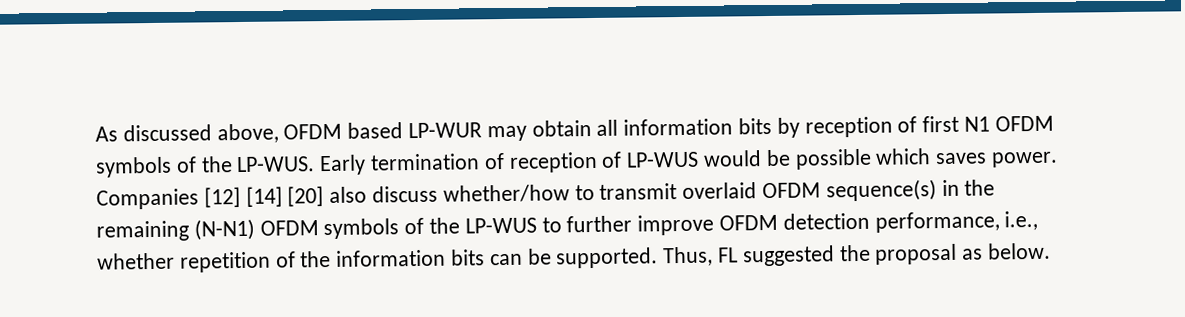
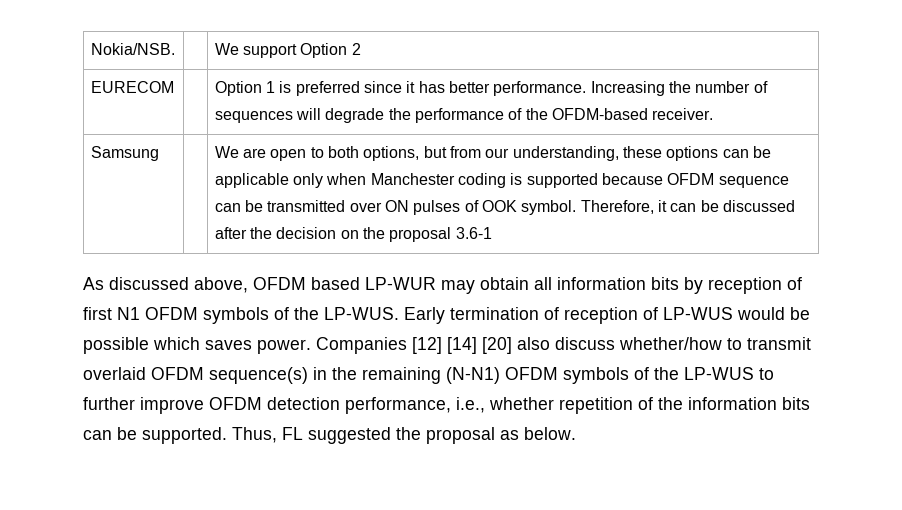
(95, 134) none -> [90,43,175,55] [214,43,361,58] [90,81,174,93] [214,81,768,96] [214,108,714,123] [90,146,159,161] [214,146,771,161] [214,173,789,188] [214,200,795,215] [214,227,492,242] Nokia/NSB. | | We support Option 2 // EURECOM | | Option 1 is preferred since it has better performance. Increasing the number of sequences will degrade the performance of the OFDM-based receiver. // Samsung | | We are open to both options, but from our understanding, these options can be applicable only when Manchester coding is supported because OFDM sequence can be transmitted over ON pulses of OOK symbol. Therefore, it can be discussed after the decision on the proposal 3.6-1 //

